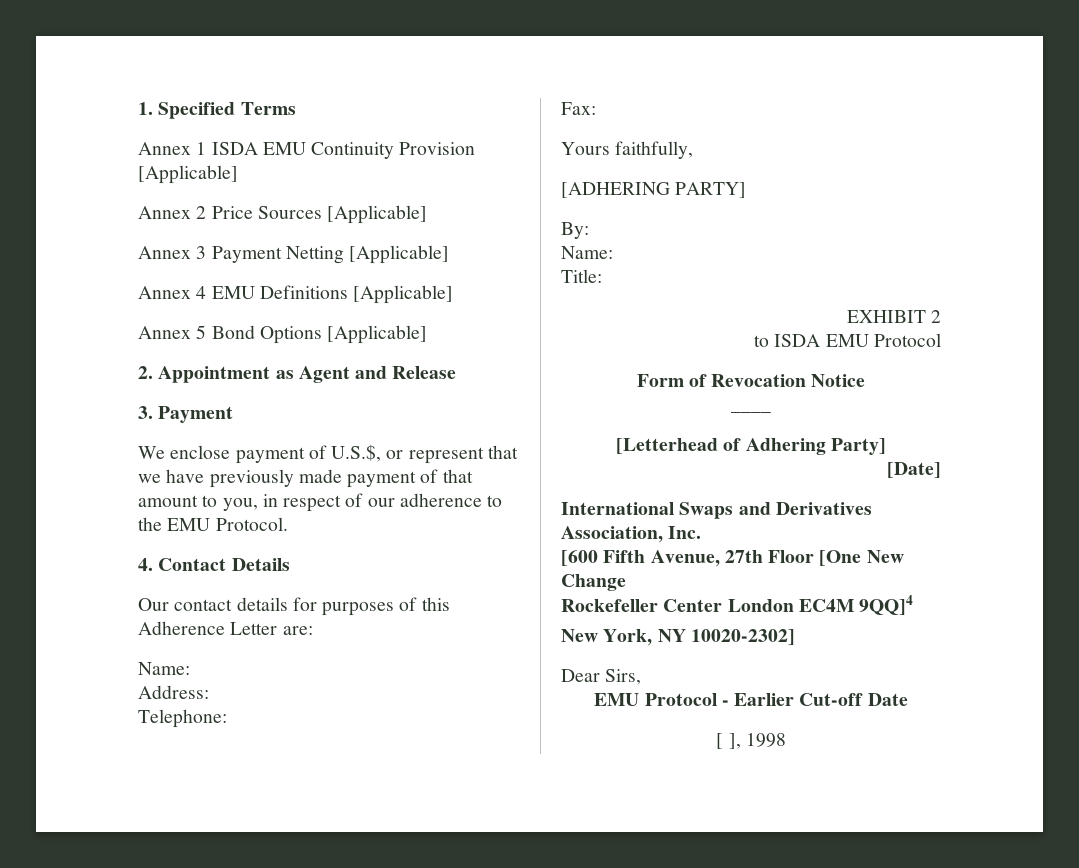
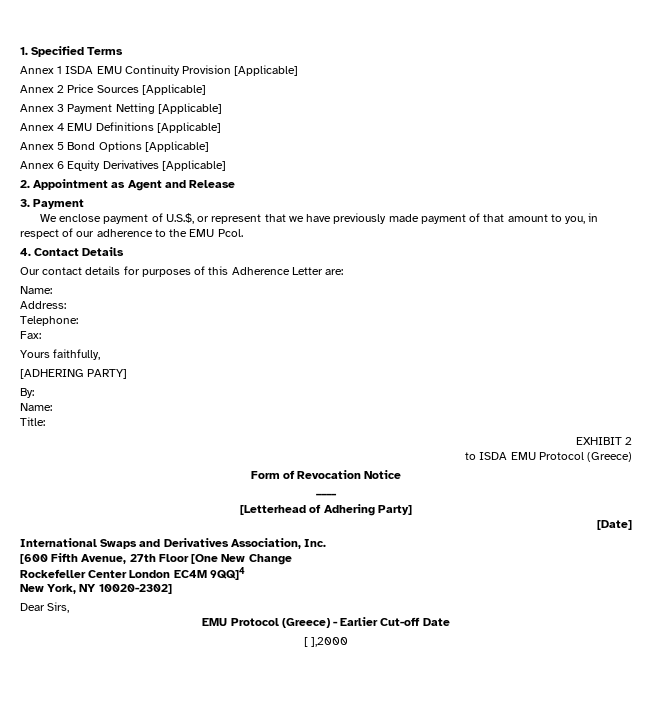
(428, 334) none -> [20,160,226,171] // Annex 6 Equity Derivatives [Applicable]
[215,517,288,531] Protocol. -> [217,229,243,237] Pcol.
(941, 340) none -> [587,452,632,462] (Greece)
(717, 699) none -> [281,618,330,628] (Greece)
[728,733,786,749] ], 1998 -> [311,637,349,647] ],2000

